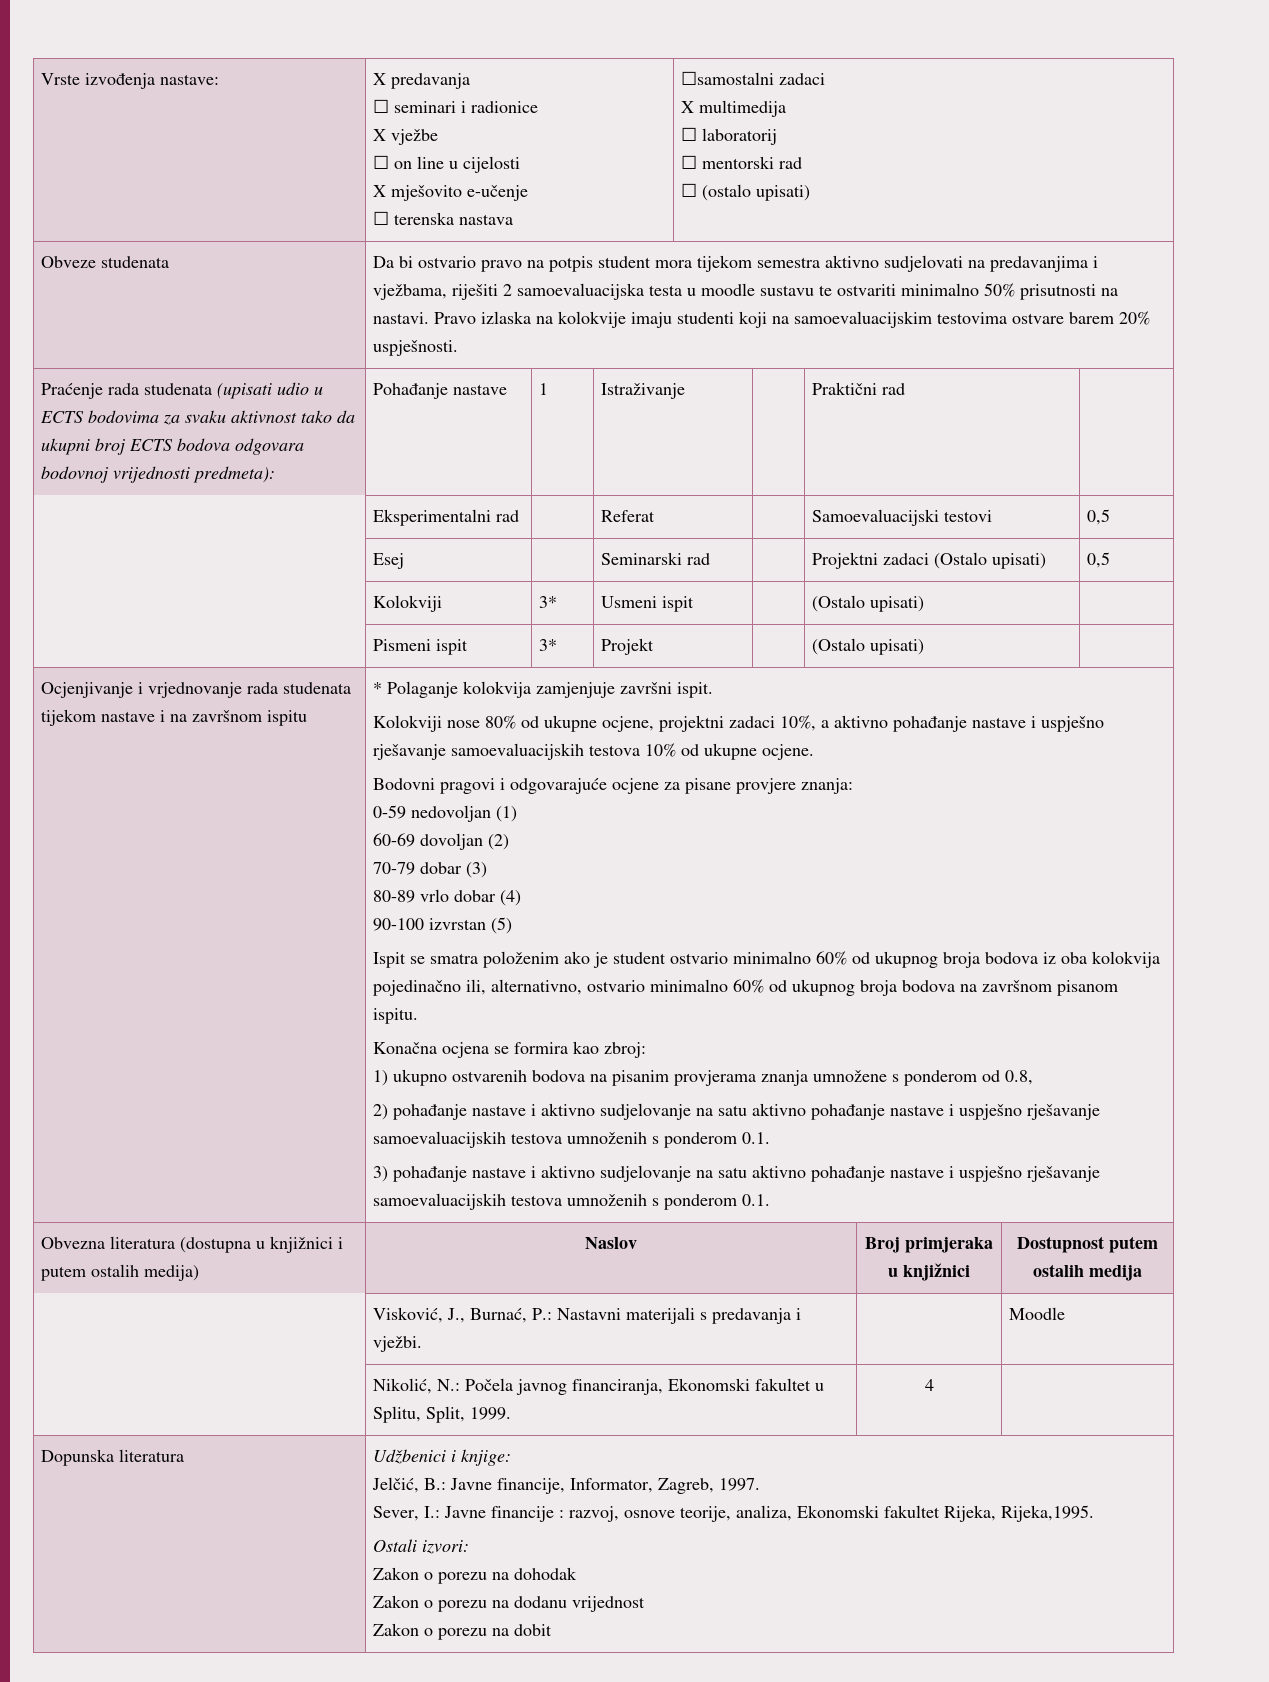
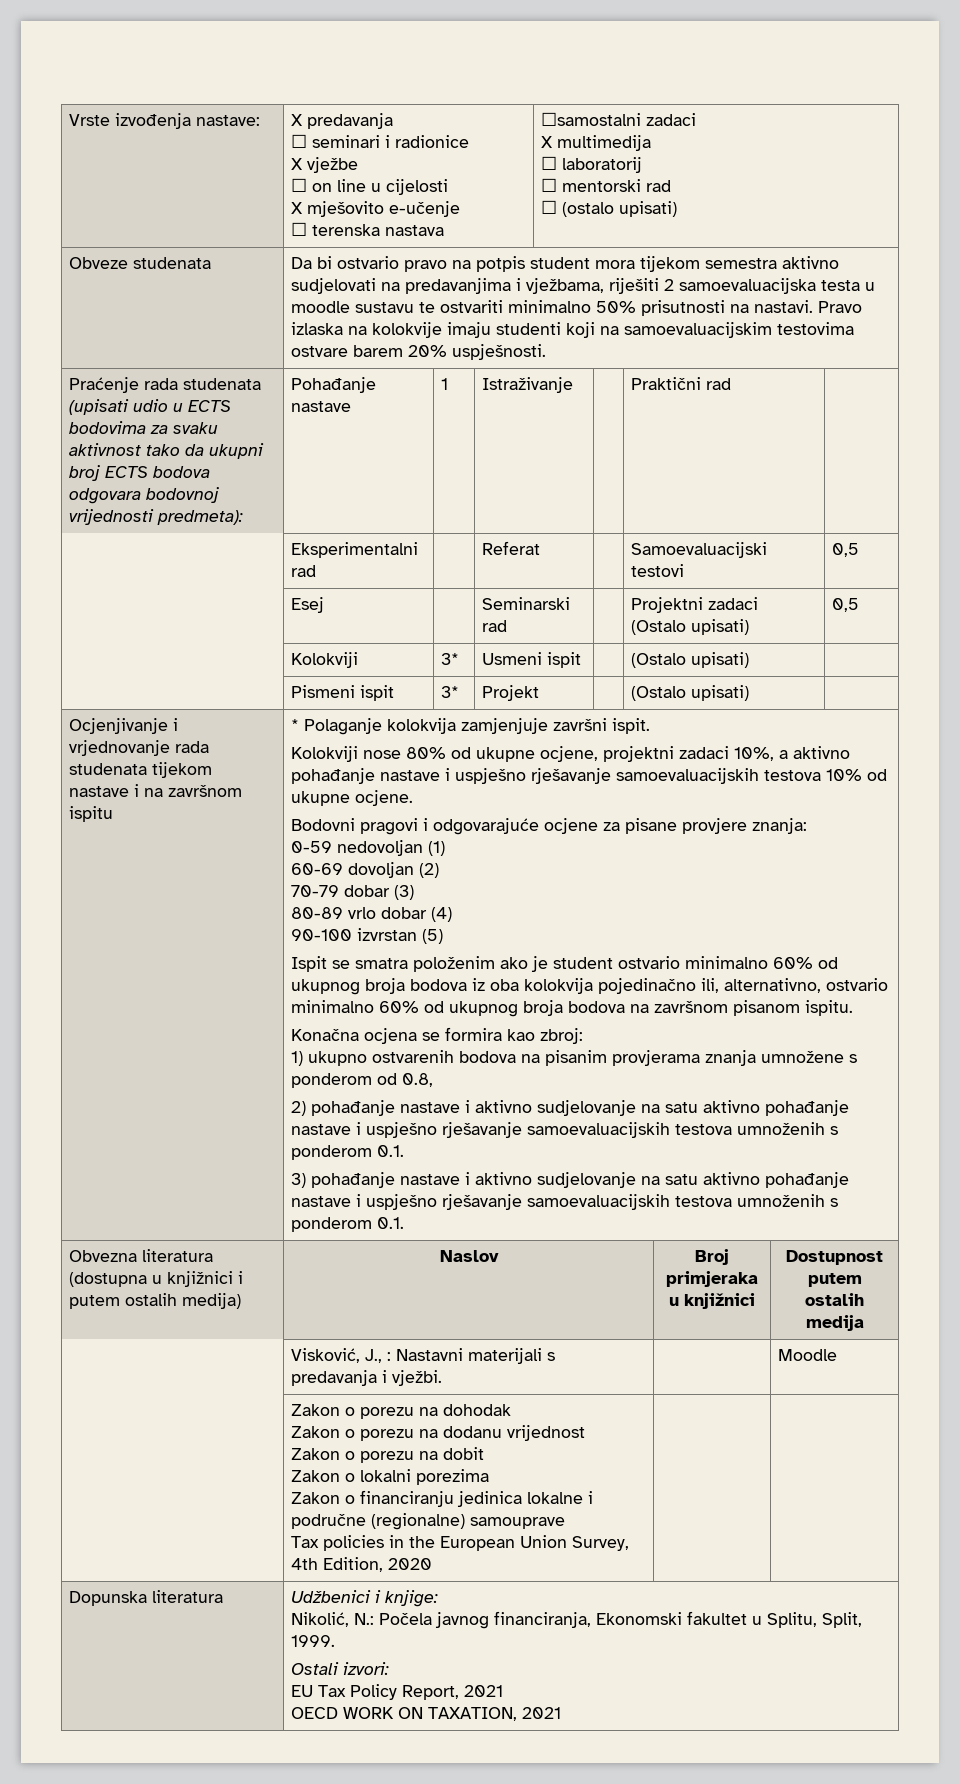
[470,1308,553,1323] Burnać, P.: -> [387,1352,392,1361] :
[373,1378,825,1395] [373,1406,512,1423] [924,1379,934,1391] [41,1449,185,1466] [373,1449,512,1466] [372,1477,761,1494] [373,1505,1095,1522] [373,1539,470,1554] Nikolić, N.: Počela javnog financiranja, Ekonomski fakultet u Splitu, Split, 1999. | 4 | // Dopunska literatura | Udžbenici i knjige: // Jelčić, B.: Javne financije, Informator, Zagreb, 1997. // Sever, I.: Javne financije : razvoj, osnove teorije, analiza, Ekonomski fakultet Rijeka, Rijeka,1995. // Ostali izvori: // -> (838, 1355) none
(553, 1630) none -> [291,1469,490,1485] [291,1490,594,1507] [291,1513,566,1530] [291,1535,630,1551] [291,1557,433,1572] [69,1590,224,1606] [291,1590,439,1607] [291,1611,863,1629] [291,1635,336,1647] [291,1662,390,1675] [291,1684,504,1700] [291,1707,562,1721] // Zakon o lokalni porezima // Zakon o financiranju jedinica lokalne i područne (regionalne) samouprave // Tax policies in the European Union Survey, 4th Edition, 2020 | | // Dopunska literatura | Udžbenici i knjige: // Nikolić, N.: Počela javnog financiranja, Ekonomski fakultet u Splitu, Split, 1999. // Ostali izvori: // EU Tax Policy Report, 2021 // OECD WORK ON TAXATION, 2021

